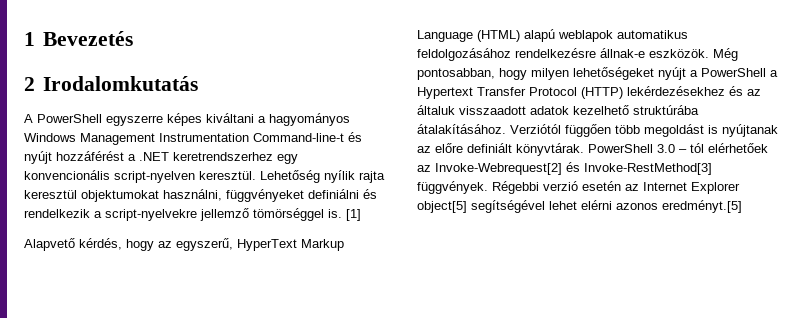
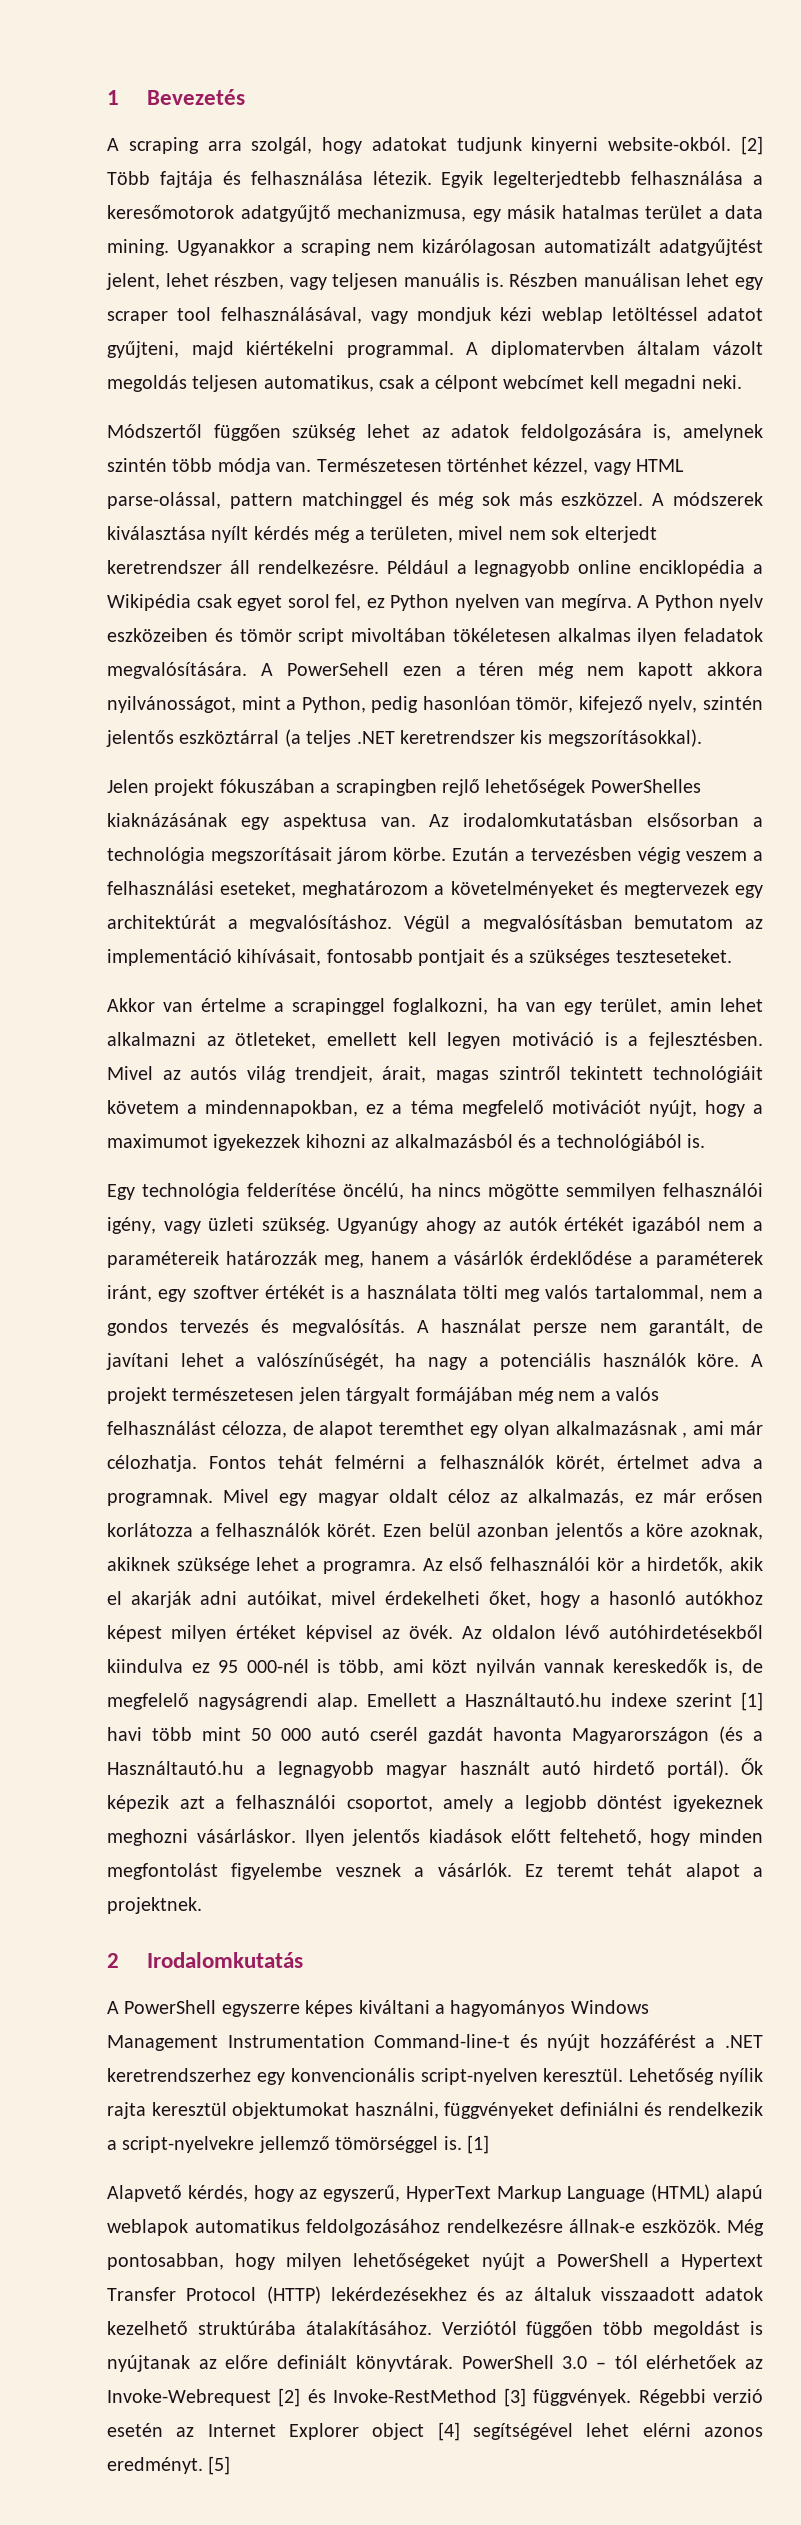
(134, 38) none -> [107,136,763,155] [107,171,763,188] [107,205,763,222] [107,239,763,256] [106,273,764,290] [107,307,763,324] [107,341,763,358] [107,375,742,392] [107,424,763,441] [107,458,685,475] [107,492,763,509] [107,526,657,543] [107,560,763,577] [107,594,763,611] [107,628,763,645] [107,662,764,679] [107,696,763,713] [106,729,702,747] [107,779,701,796] [107,813,763,830] [107,847,763,864] [107,881,763,898] [107,915,763,932] [107,949,732,966] [107,998,764,1015] [107,1032,763,1049] [107,1066,763,1083] [107,1100,764,1117] [107,1134,706,1151] [107,1183,763,1200] [107,1217,763,1234] [107,1251,763,1268] [107,1285,763,1302] [107,1319,763,1336] [106,1353,764,1370] [107,1387,660,1404] [107,1421,763,1438] [107,1455,763,1472] [107,1489,763,1506] [107,1523,764,1540] [107,1557,764,1574] [107,1591,763,1608] [107,1625,763,1642] [107,1659,763,1676] [107,1692,763,1711] [107,1726,763,1744] [107,1758,763,1778] [107,1795,763,1812] [107,1829,763,1846] [107,1863,764,1880] [107,1897,202,1914] // A scraping arra szolgál, hogy adatokat tudjunk kinyerni website-okból. [2] Több fajtája és felhasználása létezik. Egyik legelterjedtebb felhasználása a keresőmotorok adatgyűjtő mechanizmusa, egy másik hatalmas terület a data mining. Ugyanakkor a scraping nem kizárólagosan automatizált adatgyűjtést jelent, lehet részben, vagy teljesen manuális is. Részben manuálisan lehet egy scraper tool felhasználásával, vagy mondjuk kézi weblap letöltéssel adatot gyűjteni, majd kiértékelni programmal. A diplomatervben általam vázolt megoldás teljesen automatikus, csak a célpont webcímet kell megadni neki. // Módszertől függően szükség lehet az adatok feldolgozására is, amelynek szintén több módja van. Természetesen történhet kézzel, vagy HTML parse-olással, pattern matchinggel és még sok más eszközzel. A módszerek kiválasztása nyílt kérdés még a területen, mivel nem sok elterjedt keretrendszer áll rendelkezésre. Például a legnagyobb online enciklopédia a Wikipédia csak egyet sorol fel, ez Python nyelven van megírva. A Python nyelv eszközeiben és tömör script mivoltában tökéletesen alkalmas ilyen feladatok megvalósítására. A PowerSehell ezen a téren még nem kapott akkora nyilvánosságot, mint a Python, pedig hasonlóan tömör, kifejező nyelv, szintén jelentős eszköztárral (a teljes .NET keretrendszer kis megszorításokkal). // Jelen projekt fókuszában a scrapingben rejlő lehetőségek PowerShelles kiaknázásának egy aspektusa van. Az irodalomkutatásban elsősorban a technológia megszorításait járom körbe. Ezután a tervezésben végig veszem a felhasználási eseteket, meghatározom a követelményeket és megtervezek egy architektúrát a megvalósításhoz. Végül a megvalósításban bemutatom az implementáció kihívásait, fontosabb pontjait és a szükséges teszteseteket. // Akkor van értelme a scrapinggel foglalkozni, ha van egy terület, amin lehet alkalmazni az ötleteket, emellett kell legyen motiváció is a fejlesztésben. Mivel az autós világ trendjeit, árait, magas szintről tekintett technológiáit követem a mindennapokban, ez a téma megfelelő motivációt nyújt, hogy a maximumot igyekezzek kihozni az alkalmazásból és a technológiából is. // Egy technológia felderítése öncélú, ha nincs mögötte semmilyen felhasználói igény, vagy üzleti szükség. Ugyanúgy ahogy az autók értékét igazából nem a paramétereik határozzák meg, hanem a vásárlók érdeklődése a paraméterek iránt, egy szoftver értékét is a használata tölti meg valós tartalommal, nem a gondos tervezés és megvalósítás. A használat persze nem garantált, de javítani lehet a valószínűségét, ha nagy a potenciális használók köre. A projekt természetesen jelen tárgyalt formájában még nem a valós felhasználást célozza, de alapot teremthet egy olyan alkalmazásnak , ami már célozhatja. Fontos tehát felmérni a felhasználók körét, értelmet adva a programnak. Mivel egy magyar oldalt céloz az alkalmazás, ez már erősen korlátozza a felhasználók körét. Ezen belül azonban jelentős a köre azoknak, akiknek szüksége lehet a programra. Az első felhasználói kör a hirdetők, akik el akarják adni autóikat, mivel érdekelheti őket, hogy a hasonló autókhoz képest milyen értéket képvisel az övék. Az oldalon lévő autóhirdetésekből kiindulva ez 95 000-nél is több, ami közt nyilván vannak kereskedők is, de megfelelő nagyságrendi alap. Emellett a Használtautó.hu indexe szerint [1] havi több mint 50 000 autó cserél gazdát havonta Magyarországon (és a Használtautó.hu a legnagyobb magyar használt autó hirdető portál). Ők képezik azt a felhasználói csoportot, amely a legjobb döntést igyekeznek meghozni vásárláskor. Ilyen jelentős kiadások előtt feltehető, hogy minden megfontolást figyelembe vesznek a vásárlók. Ez teremt tehát alapot a projektnek.
[435,162,712,175] Invoke-Webrequest[2] és Invoke-RestMethod[3] -> [107,2388,527,2407] Invoke-Webrequest [2] és Invoke-RestMethod [3]
[417,201,467,213] object[5] -> [372,2422,460,2441] object [4]
[662,200,742,213] eredményt.[5] -> [107,2456,231,2475] eredményt. [5]

